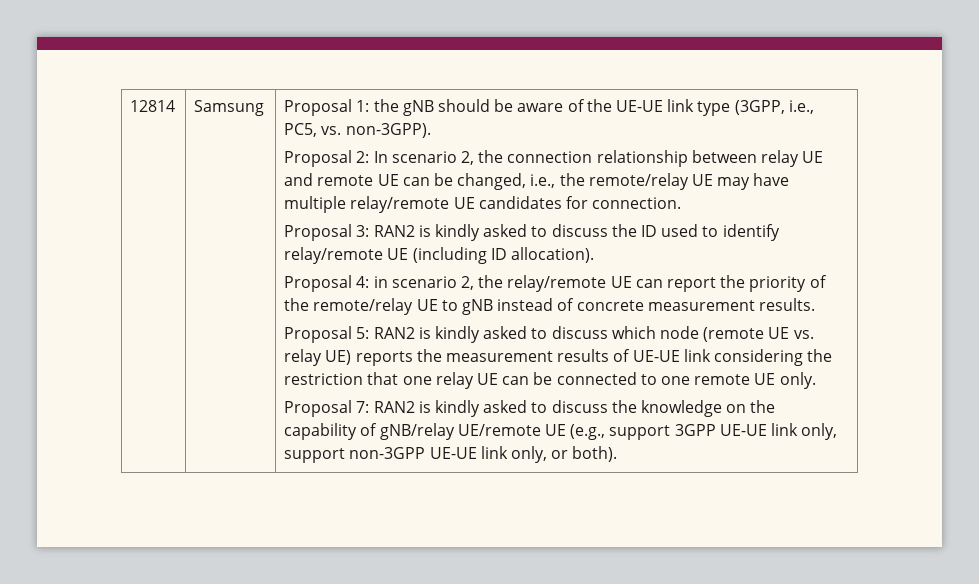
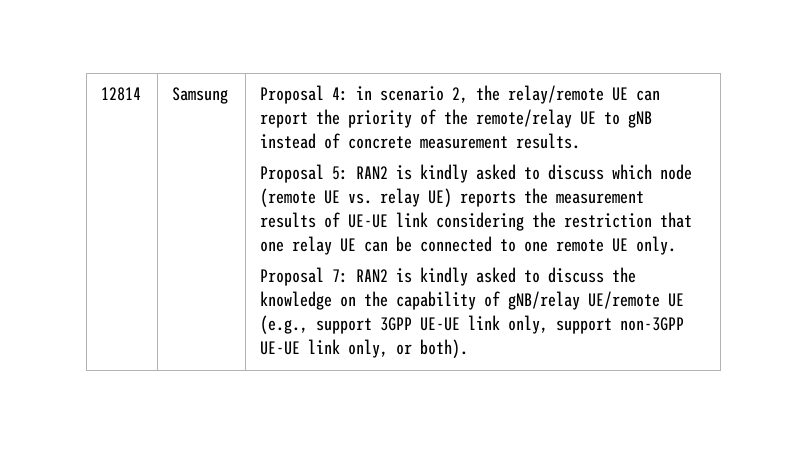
[356,99,814,116] [284,123,431,138] [284,150,824,167] [284,173,790,190] [284,196,682,213] [284,224,780,241] [284,247,595,264] [284,275,353,292] 1: the gNB should be aware of the UE-UE link type (3GPP, i.e., PC5, vs. non-3GPP). // Proposal 2: In scenario 2, the connection relationship between relay UE and remote UE can be changed, i.e., the remote/relay UE may have multiple relay/remote UE candidates for connection. // Proposal 3: RAN2 is kindly asked to discuss the ID used to identify relay/remote UE (including ID allocation). // Proposal -> (325, 94) none

